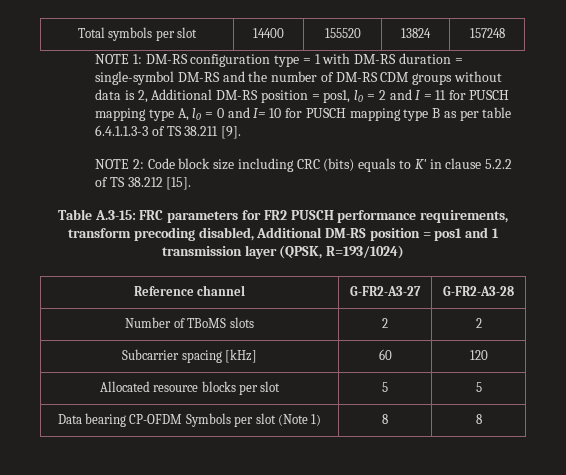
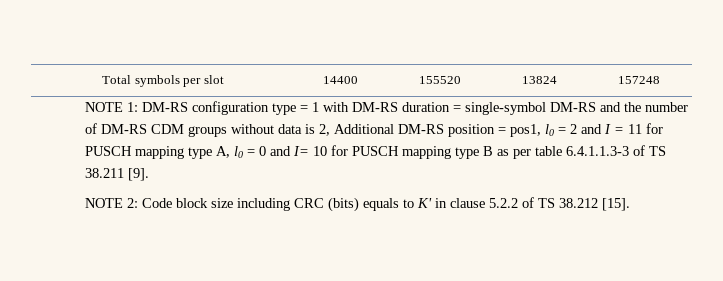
[57,209,509,223] [67,227,500,241] [161,245,405,259] [133,285,246,296] [350,286,421,296] [443,286,514,296] [125,317,254,328] [382,318,388,328] [475,318,482,328] [122,349,257,363] [378,349,392,360] [469,350,488,360] [99,381,281,395] [382,382,388,392] [475,382,482,392] [57,413,322,427] [382,414,388,424] [475,414,482,424] // Table A.3-15: FRC parameters for FR2 PUSCH performance requirements, transform precoding disabled, Additional DM-RS position = pos1 and 1 transmission layer (QPSK, R=193/1024) // Reference channel | G-FR2-A3-27 | G-FR2-A3-28 // Number of TBoMS slots | 2 | 2 // Subcarrier spacing [kHz] | 60 | 120 // Allocated resource blocks per slot | 5 | 5 // Data bearing CP-OFDM Symbols per slot (Note 1) | 8 | 8 -> (630, 204) none

